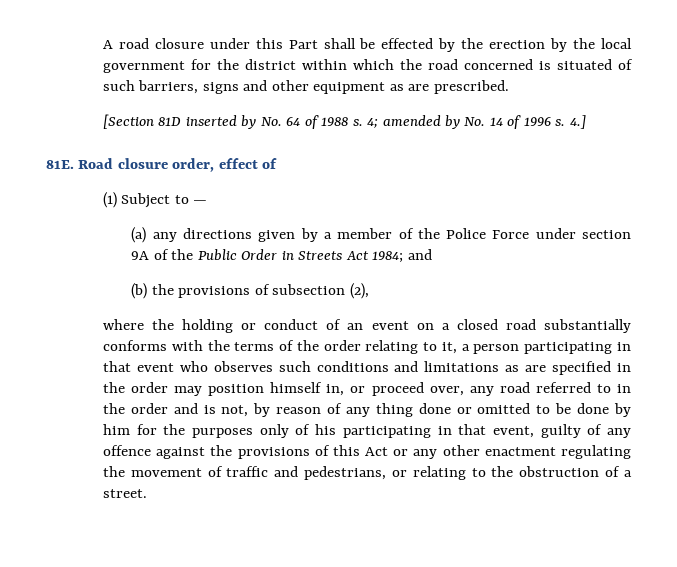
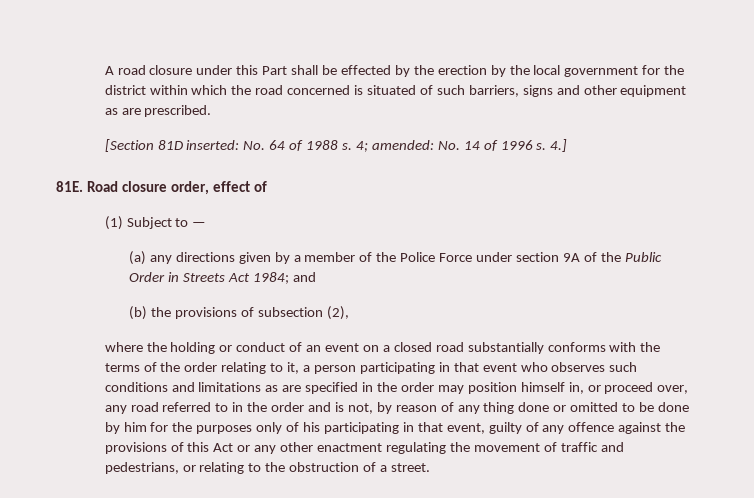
[185,115,257,129] inserted by -> [186,140,240,150] inserted:
[382,115,460,129] amended by -> [371,140,434,150] amended:

